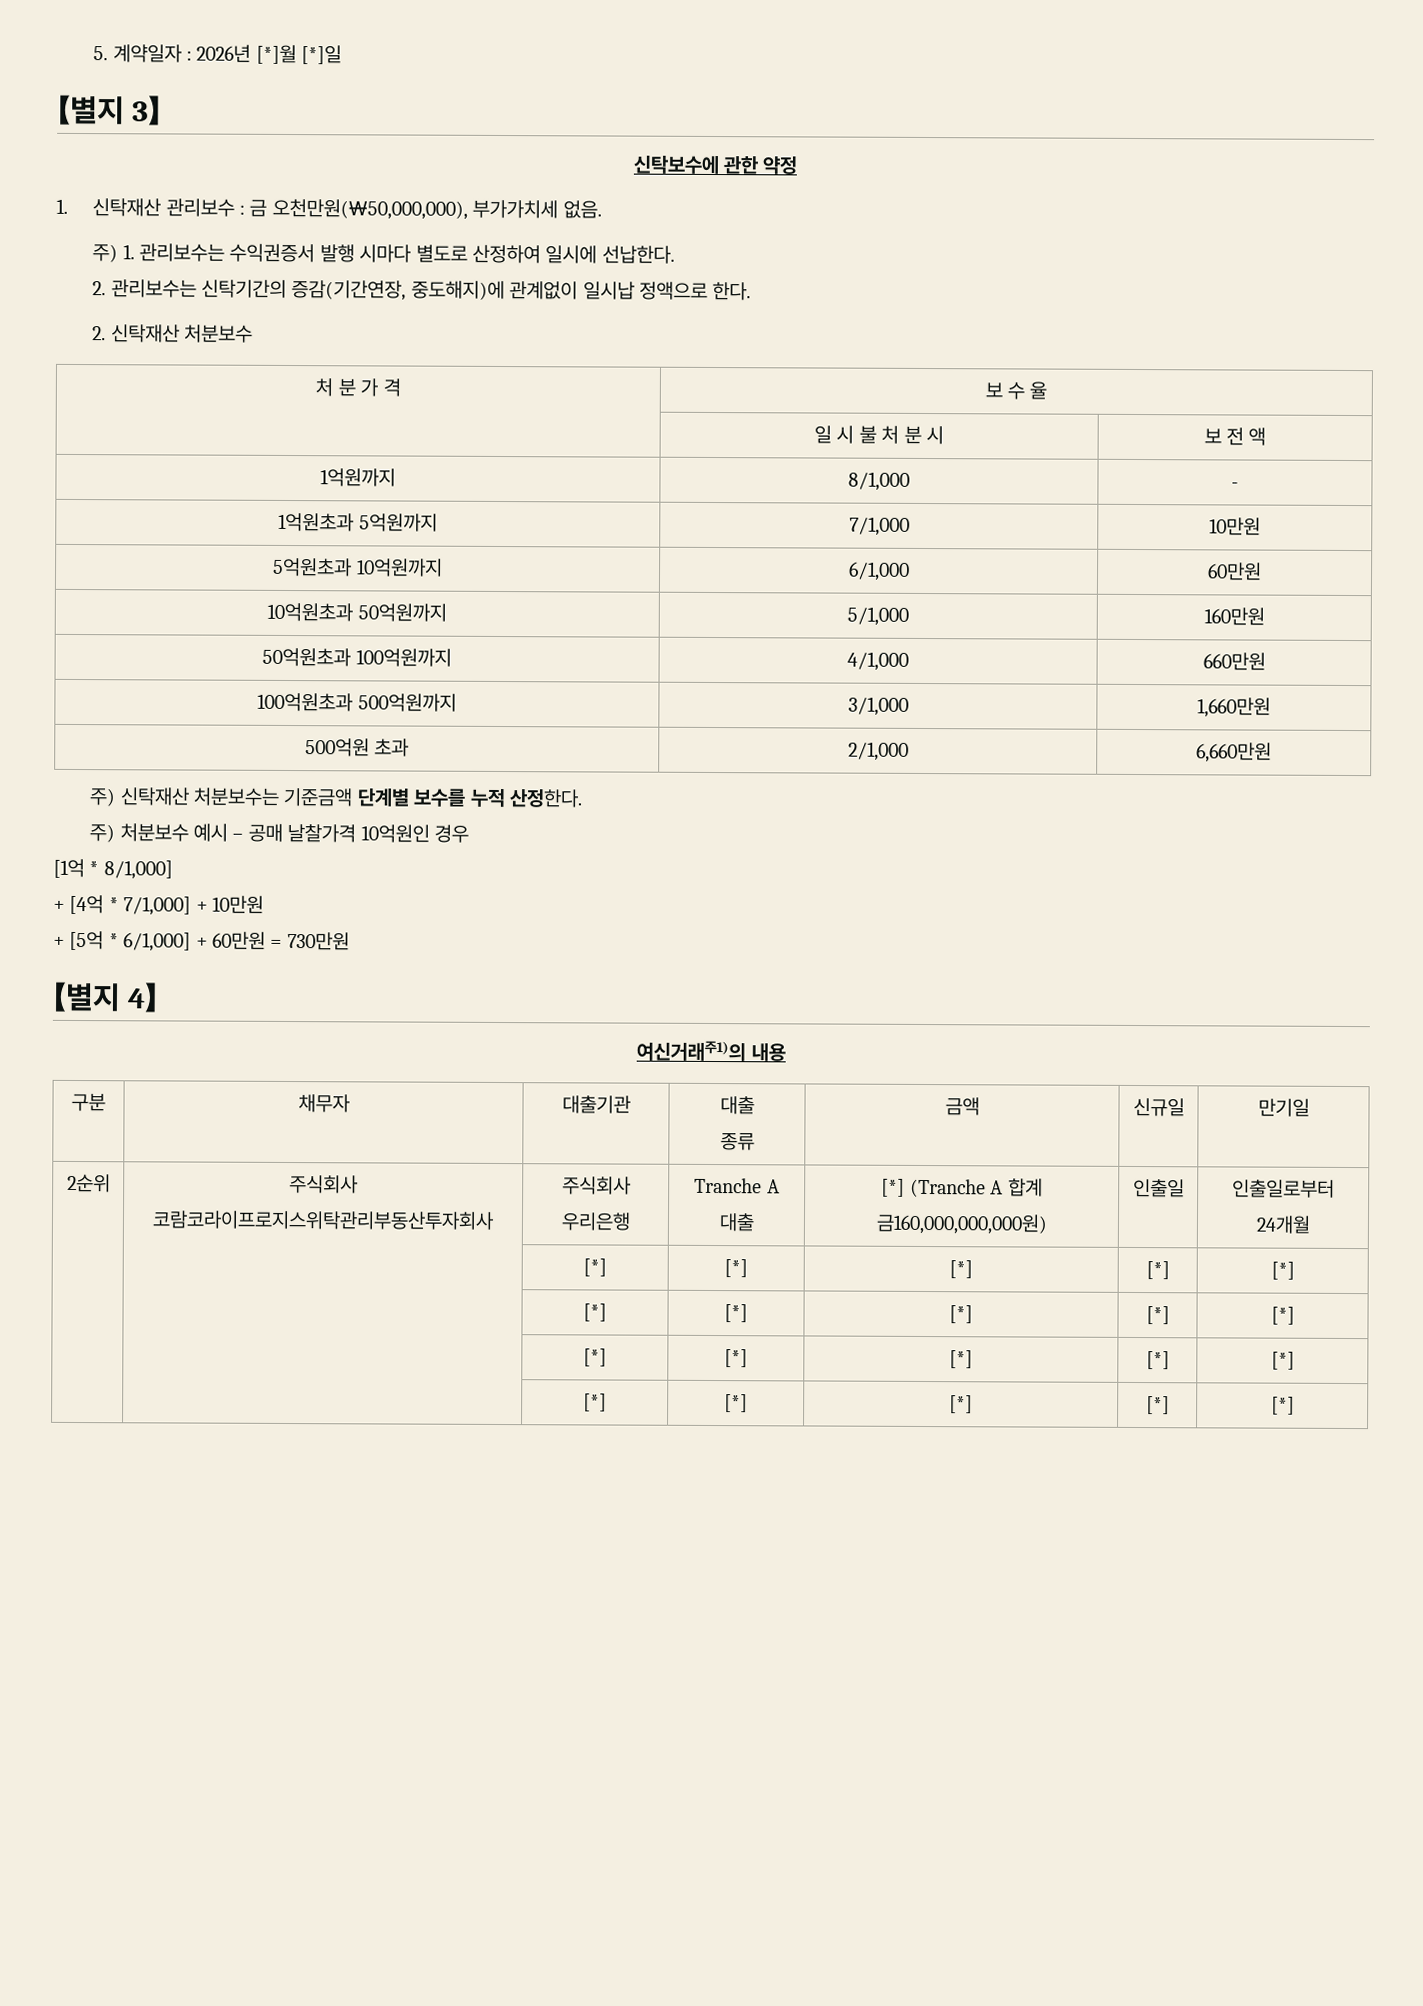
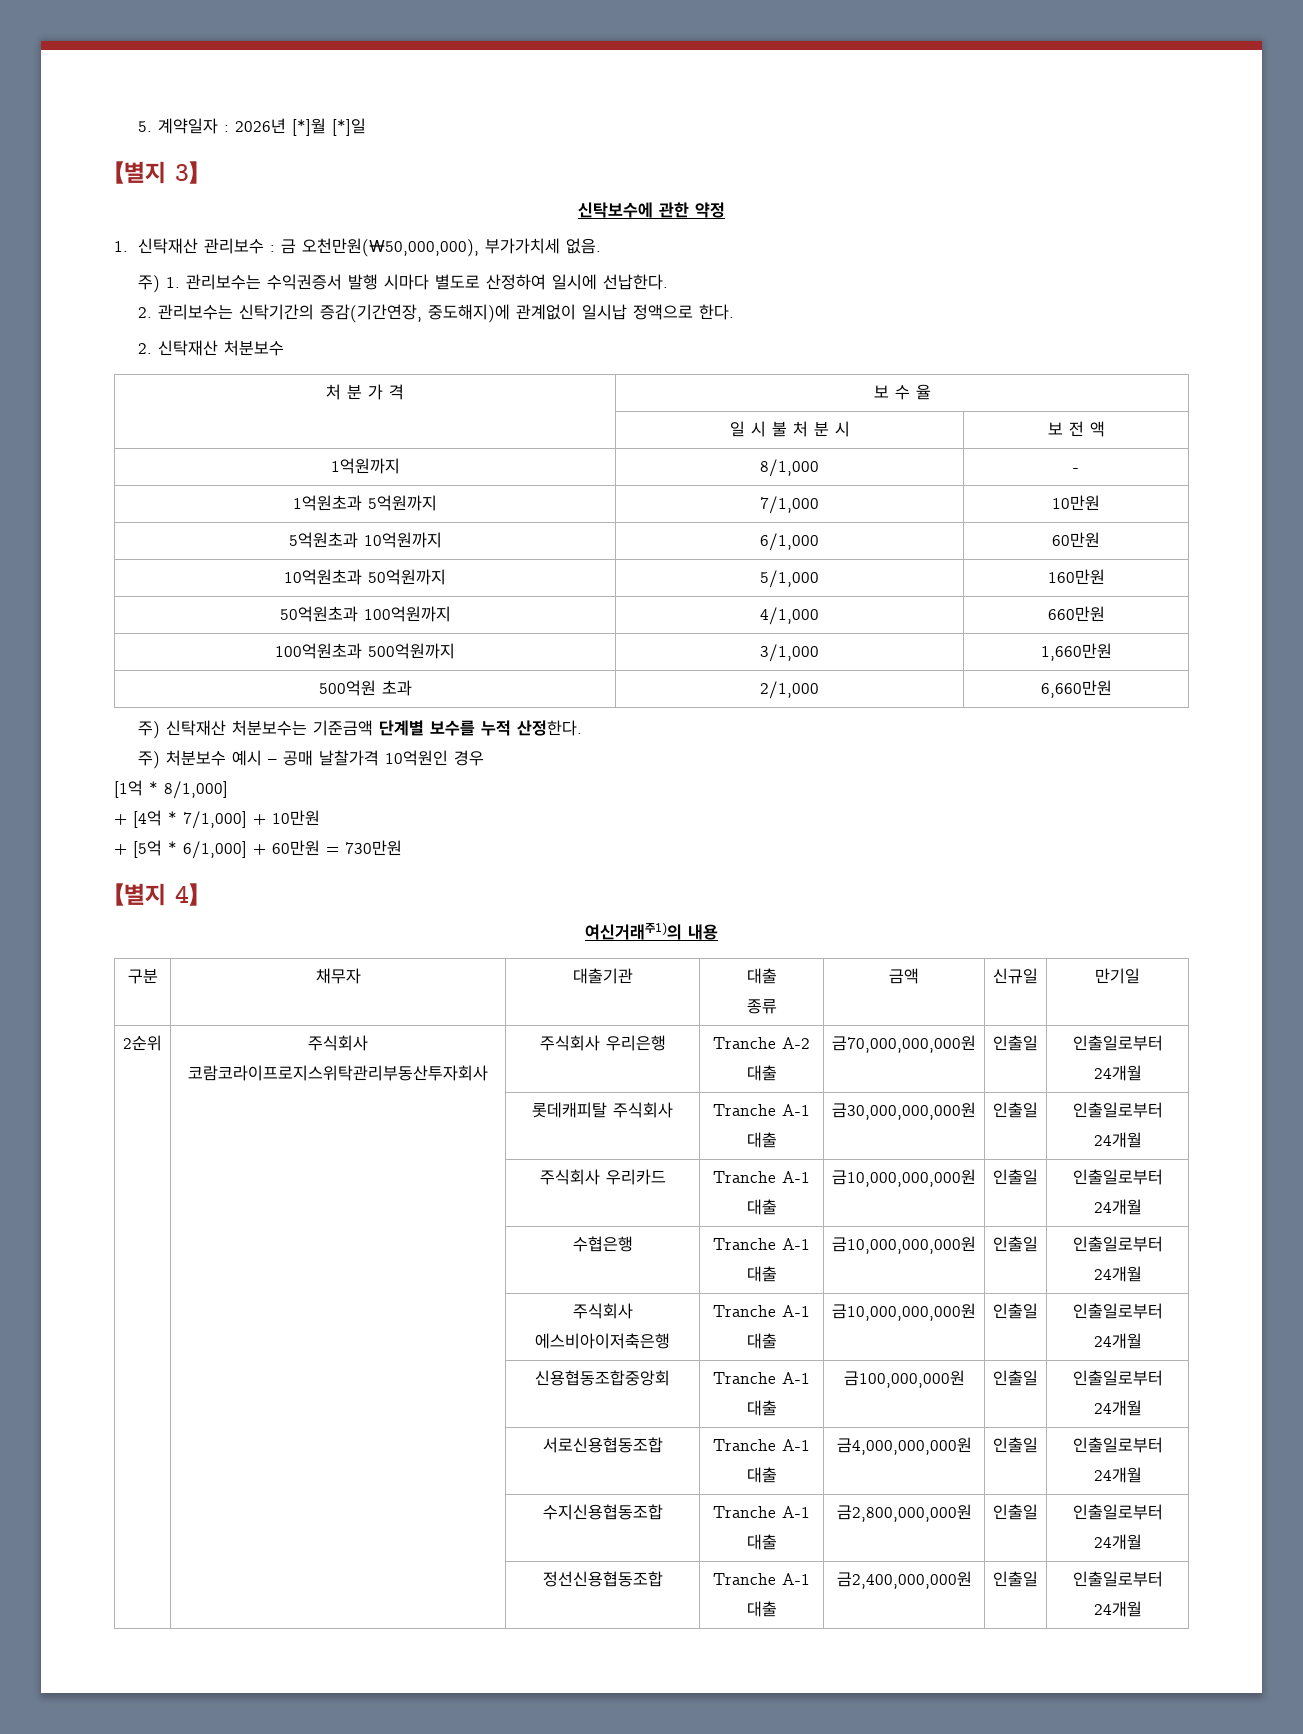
[766,1179,780,1194] [718,1213,755,1232] [881,1178,1043,1198] [875,1213,1048,1235] [1132,1178,1185,1198] [1232,1179,1336,1198] [1255,1215,1311,1234] [583,1258,607,1277] [724,1259,748,1278] [949,1260,973,1279] [1145,1261,1170,1280] [1270,1261,1295,1280] [583,1303,607,1322] [724,1304,748,1323] [949,1305,973,1324] [1145,1306,1170,1325] [1270,1306,1295,1325] [583,1348,607,1367] [724,1349,748,1368] [949,1350,973,1369] [1145,1351,1170,1370] [1270,1351,1295,1370] [583,1393,607,1412] [724,1394,748,1413] [949,1395,973,1414] [1145,1396,1170,1415] [1270,1396,1295,1415] A 대출 | [*] (Tranche A 합계 금160,000,000,000원) | 인출일 | 인출일로부터 24개월 // | | [*] | [*] | [*] | [*] | [*] // | | [*] | [*] | [*] | [*] | [*] // | | [*] | [*] | [*] | [*] | [*] // | | [*] | [*] | [*] | [*] | [*] -> [782,1037,810,1049] [746,1065,777,1081] [832,1035,976,1053] [993,1035,1038,1051] [1072,1035,1163,1051] [1093,1065,1142,1081] [532,1102,673,1118] [713,1104,810,1116] [746,1132,777,1148] [832,1102,976,1120] [993,1102,1038,1118] [1072,1102,1163,1118] [1093,1132,1142,1148] [539,1169,666,1185] [713,1171,810,1183] [746,1199,777,1215] [832,1169,976,1187] [993,1169,1038,1185] [1072,1169,1163,1185] [1093,1199,1142,1215] [572,1236,633,1252] [713,1238,810,1250] [746,1266,777,1282] [832,1236,976,1254] [993,1236,1038,1252] [1072,1236,1163,1252] [1093,1266,1142,1282] [572,1303,633,1319] [535,1333,670,1349] [713,1305,810,1317] [746,1333,777,1349] [832,1303,976,1321] [993,1303,1038,1319] [1072,1303,1163,1319] [1093,1333,1142,1349] [535,1370,670,1386] [713,1372,810,1384] [746,1400,777,1416] [843,1370,965,1388] [993,1370,1038,1386] [1072,1370,1163,1386] [1093,1400,1142,1416] [542,1437,663,1453] [713,1439,810,1451] [746,1467,777,1483] [836,1437,972,1455] [993,1437,1038,1453] [1072,1437,1163,1453] [1093,1467,1142,1483] [542,1504,663,1520] [713,1506,810,1518] [746,1534,777,1550] [836,1504,972,1522] [993,1504,1038,1520] [1072,1504,1163,1520] [1093,1534,1142,1550] [542,1571,663,1587] [713,1573,810,1585] [746,1601,777,1617] [836,1571,972,1589] [993,1571,1038,1587] [1072,1571,1163,1587] [1093,1601,1142,1617] A-2 대출 | 금70,000,000,000원 | 인출일 | 인출일로부터 24개월 // | | 롯데캐피탈 주식회사 | Tranche A-1 대출 | 금30,000,000,000원 | 인출일 | 인출일로부터 24개월 // | | 주식회사 우리카드 | Tranche A-1 대출 | 금10,000,000,000원 | 인출일 | 인출일로부터 24개월 // | | 수협은행 | Tranche A-1 대출 | 금10,000,000,000원 | 인출일 | 인출일로부터 24개월 // | | 주식회사 에스비아이저축은행 | Tranche A-1 대출 | 금10,000,000,000원 | 인출일 | 인출일로부터 24개월 // | | 신용협동조합중앙회 | Tranche A-1 대출 | 금100,000,000원 | 인출일 | 인출일로부터 24개월 // | | 서로신용협동조합 | Tranche A-1 대출 | 금4,000,000,000원 | 인출일 | 인출일로부터 24개월 // | | 수지신용협동조합 | Tranche A-1 대출 | 금2,800,000,000원 | 인출일 | 인출일로부터 24개월 // | | 정선신용협동조합 | Tranche A-1 대출 | 금2,400,000,000원 | 인출일 | 인출일로부터 24개월

